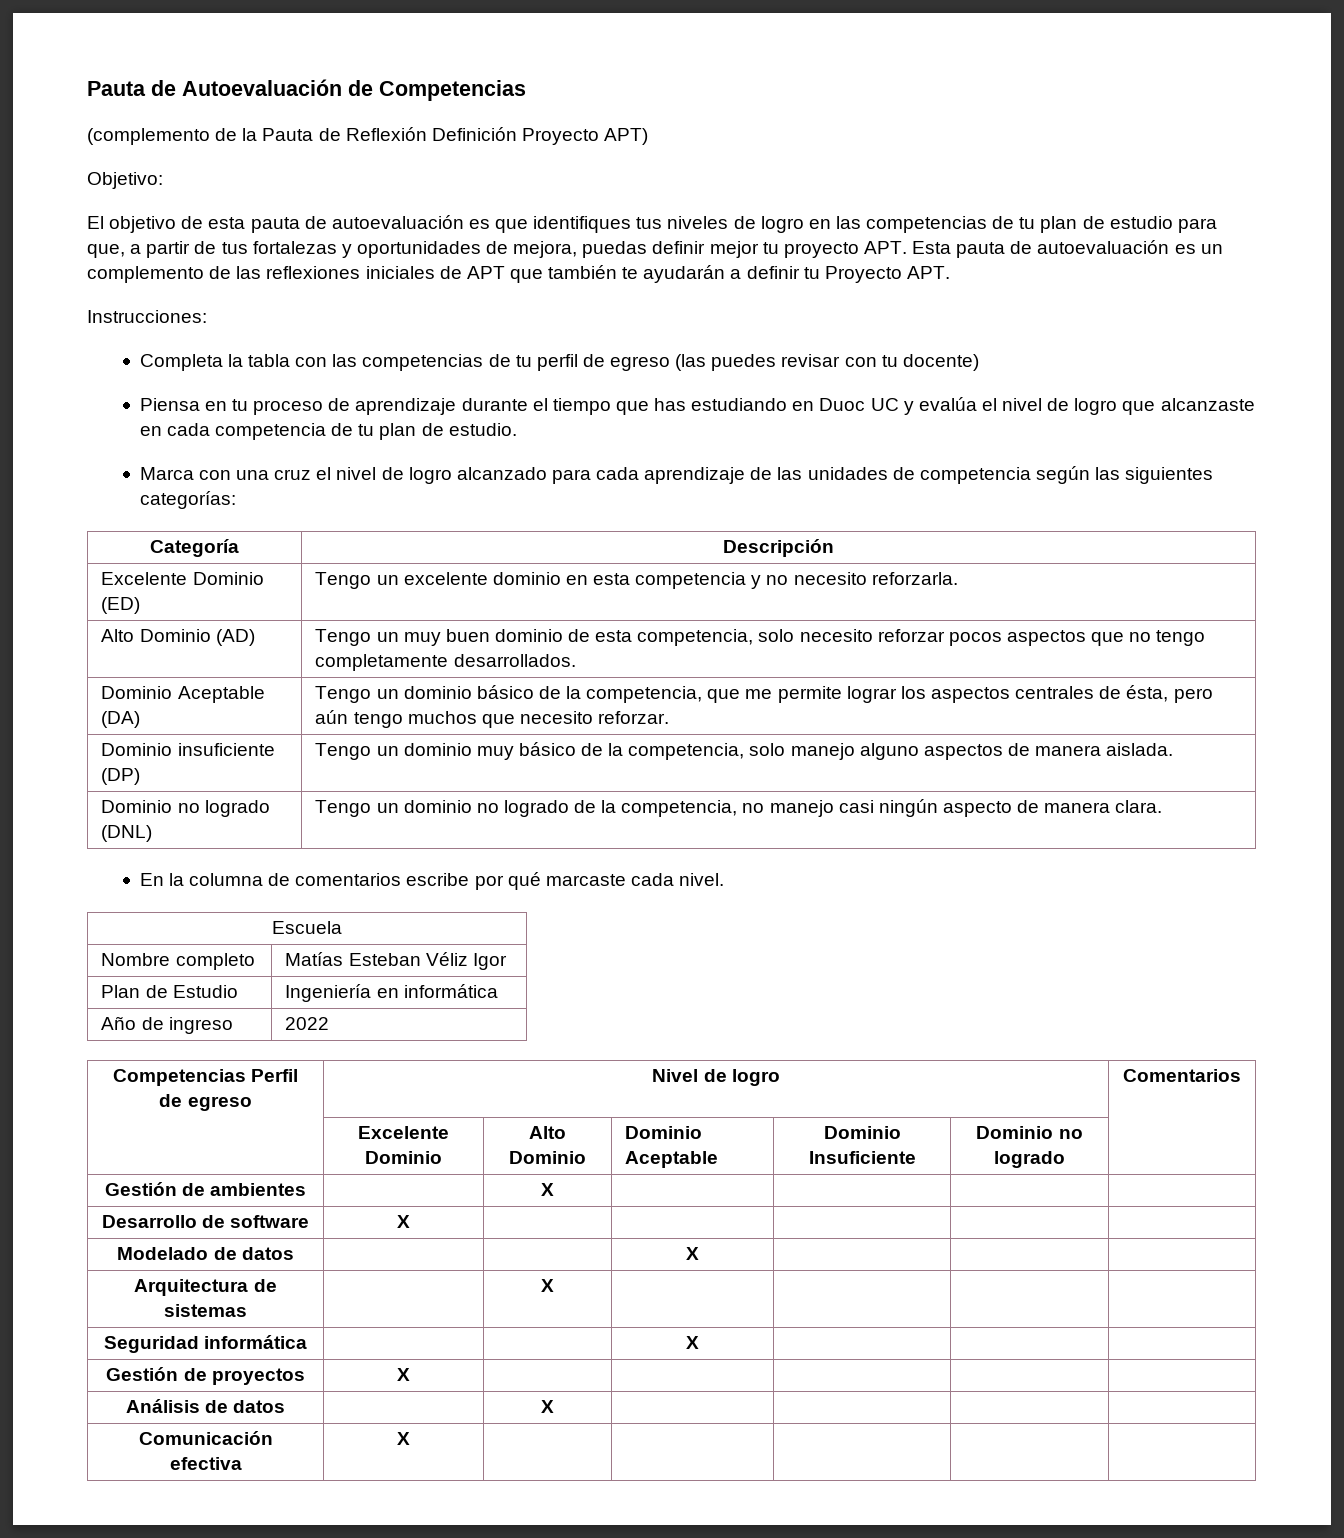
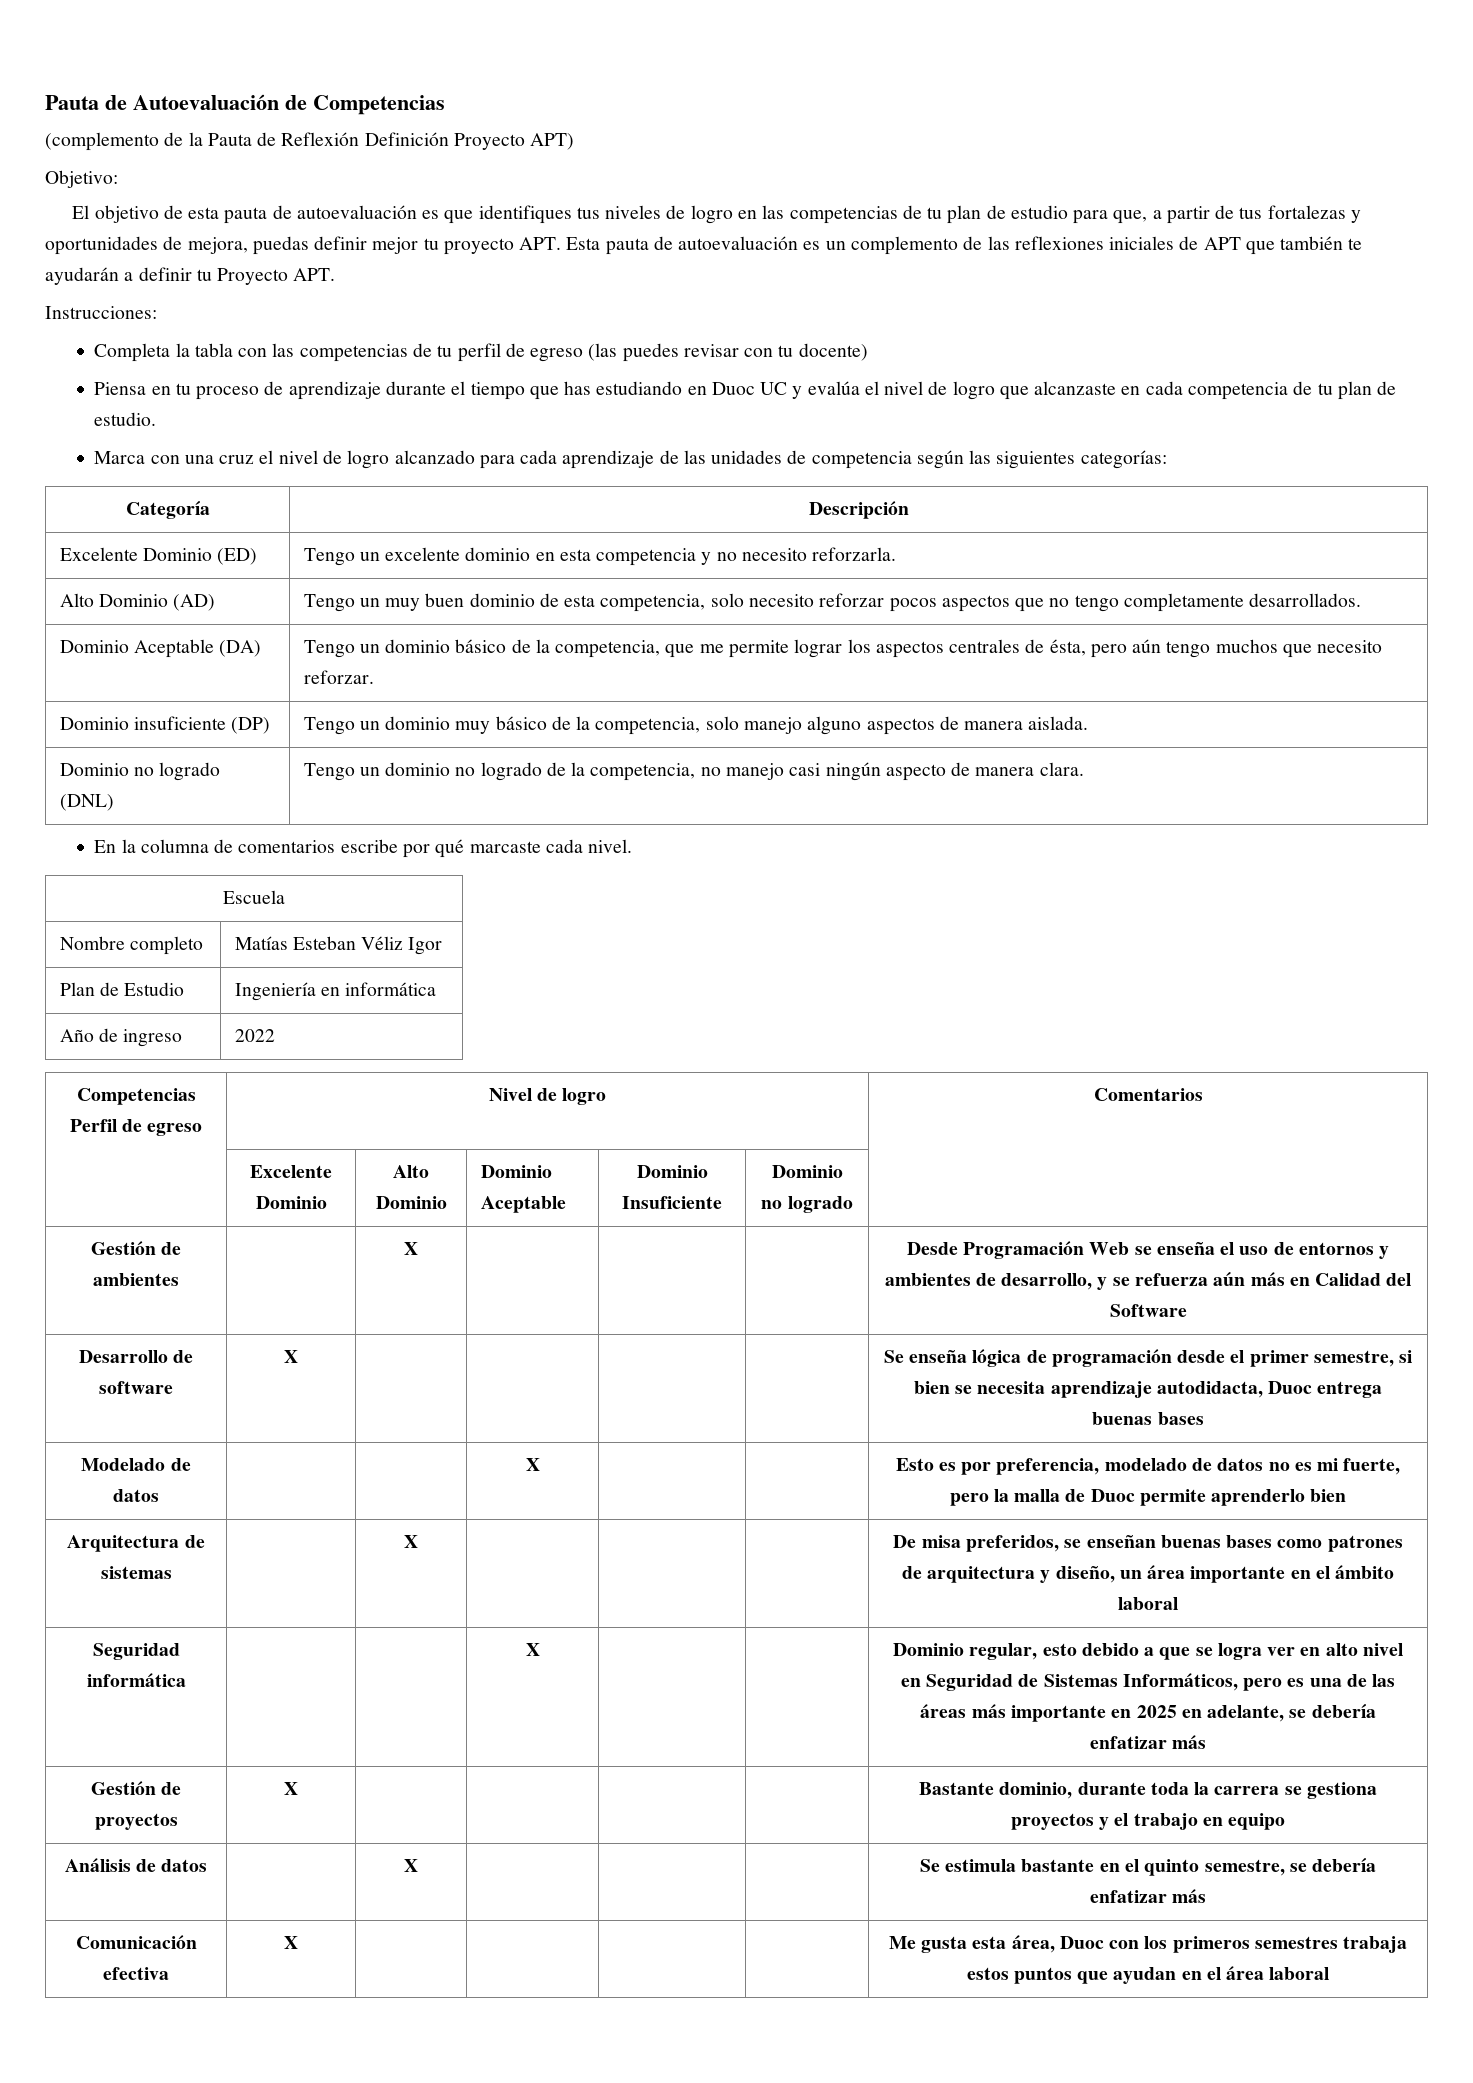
[101,1215,310,1228] [397,1215,411,1228] [117,1247,294,1260] [686,1247,699,1260] [134,1279,277,1296] [164,1304,247,1317] [541,1279,554,1292] [103,1335,308,1353] [686,1336,699,1349] [106,1367,305,1385] [397,1368,411,1381] [125,1399,286,1413] [541,1400,554,1413] [138,1431,273,1445] [169,1457,242,1470] [397,1432,411,1445] // Desarrollo de software | X | | | | | // Modelado de datos | | | X | | | // Arquitectura de sistemas | | X | | | | // Seguridad informática | | | X | | | // Gestión de proyectos | X | | | | | // Análisis de datos | | X | | | | // Comunicación efectiva | X | | | | | -> [906,1241,1390,1259] [884,1272,1412,1290] [1109,1304,1187,1317] [78,1350,194,1363] [99,1381,173,1394] [284,1350,298,1363] [883,1349,1413,1367] [913,1381,1383,1398] [1092,1412,1204,1425] [81,1458,191,1471] [113,1489,159,1502] [525,1458,540,1471] [895,1458,1401,1475] [949,1489,1347,1506] [67,1535,205,1552] [100,1566,172,1579] [404,1535,418,1548] [893,1535,1403,1552] [901,1565,1395,1583] [1118,1597,1178,1610] [92,1643,180,1660] [86,1673,186,1687] [525,1643,540,1656] [893,1643,1403,1660] [900,1673,1396,1691] [920,1704,1376,1722] [1089,1735,1207,1749] [90,1781,182,1795] [94,1813,178,1830] [284,1782,298,1795] [919,1782,1377,1799] [1010,1813,1286,1830] [64,1858,208,1872] [404,1859,418,1872] [919,1858,1377,1876] [1089,1889,1207,1903] [75,1935,197,1949] [103,1967,169,1980] [284,1936,298,1949] [888,1935,1408,1953] [966,1966,1330,1984] Desde Programación Web se enseña el uso de entornos y ambientes de desarrollo, y se refuerza aún más en Calidad del Software // Desarrollo de software | X | | | | | Se enseña lógica de programación desde el primer semestre, si bien se necesita aprendizaje autodidacta, Duoc entrega buenas bases // Modelado de datos | | | X | | | Esto es por preferencia, modelado de datos no es mi fuerte, pero la malla de Duoc permite aprenderlo bien // Arquitectura de sistemas | | X | | | | De misa preferidos, se enseñan buenas bases como patrones de arquitectura y diseño, un área importante en el ámbito laboral // Seguridad informática | | | X | | | Dominio regular, esto debido a que se logra ver en alto nivel en Seguridad de Sistemas Informáticos, pero es una de las áreas más importante en 2025 en adelante, se debería enfatizar más // Gestión de proyectos | X | | | | | Bastante dominio, durante toda la carrera se gestiona proyectos y el trabajo en equipo // Análisis de datos | | X | | | | Se estimula bastante en el quinto semestre, se debería enfatizar más // Comunicación efectiva | X | | | | | Me gusta esta área, Duoc con los primeros semestres trabaja estos puntos que ayudan en el área laboral

